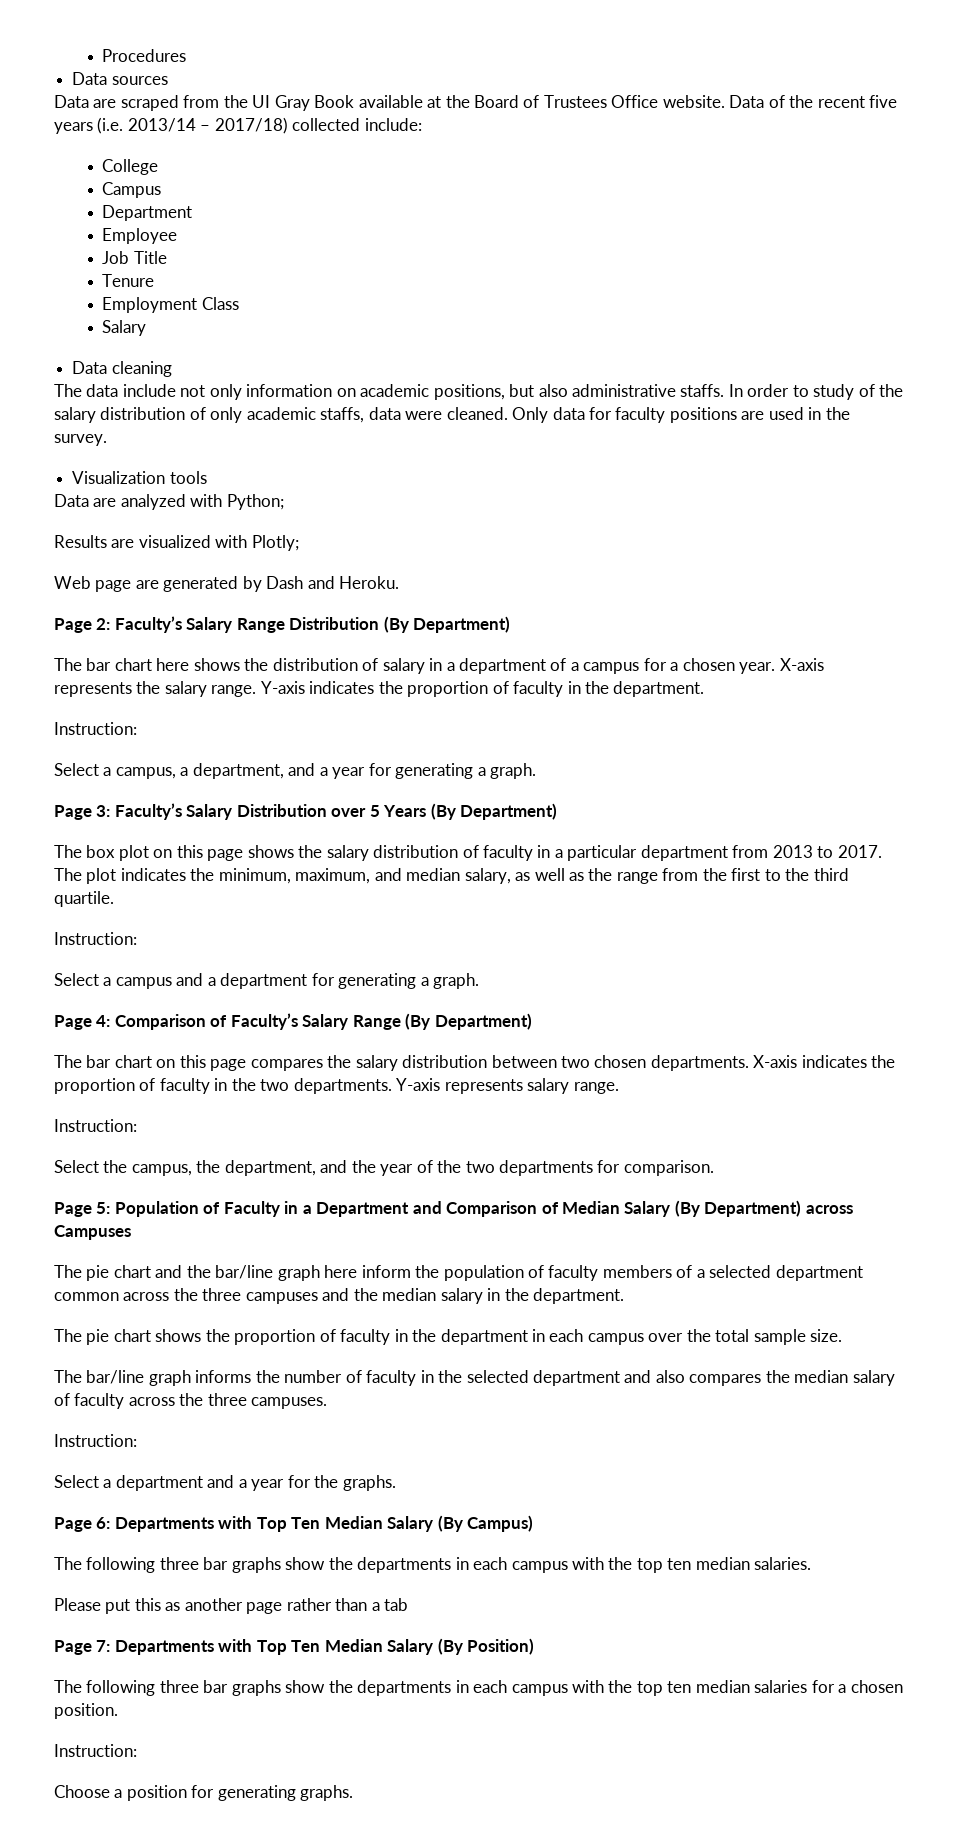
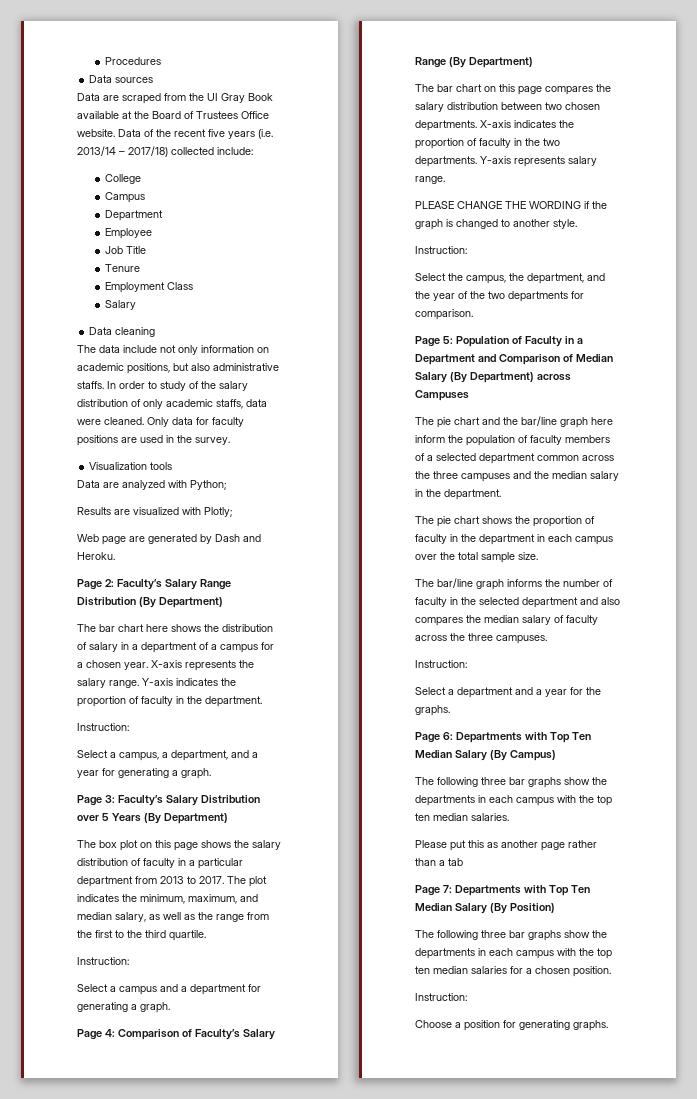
(619, 1088) none -> [415,201,607,209] [415,219,577,230] // PLEASE CHANGE THE WORDING if the graph is changed to another style.

